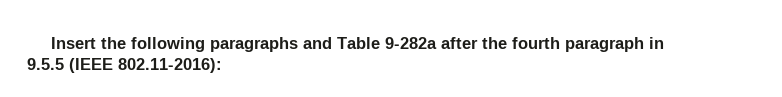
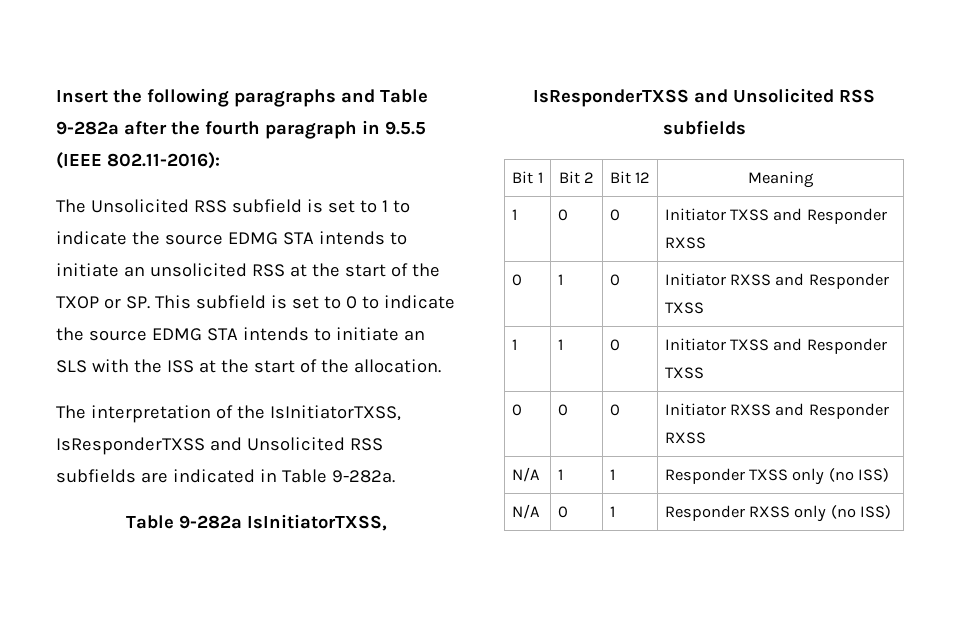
(222, 65) none -> [56,199,410,213] [56,231,407,245] [56,263,440,277] [56,295,455,309] [56,327,425,341] [56,359,441,373] [56,405,401,423] [56,437,383,455] [56,469,395,483] [125,514,387,531] [533,88,875,107] [662,120,746,135] [512,171,543,184] [558,171,595,184] [609,171,651,184] [748,171,814,188] [511,209,517,220] [557,209,568,221] [609,209,620,221] [664,208,887,224] [664,237,706,249] [511,274,522,286] [557,274,563,285] [609,274,620,286] [664,273,889,289] [664,302,704,314] [511,339,517,350] [557,339,563,350] [609,339,620,351] [664,338,887,354] [664,367,704,379] [511,404,522,416] [557,404,568,416] [609,404,620,416] [664,403,889,419] [664,432,706,444] [511,467,540,482] [557,469,563,480] [609,469,615,480] [664,468,890,485] [511,504,540,519] [557,506,568,518] [609,506,615,517] [664,505,892,522] // The Unsolicited RSS subfield is set to 1 to indicate the source EDMG STA intends to initiate an unsolicited RSS at the start of the TXOP or SP. This subfield is set to 0 to indicate the source EDMG STA intends to initiate an SLS with the ISS at the start of the allocation. // The interpretation of the IsInitiatorTXSS, IsResponderTXSS and Unsolicited RSS subfields are indicated in Table 9-282a. // Table 9-282a IsInitiatorTXSS, IsResponderTXSS and Unsolicited RSS subfields // Bit 1 | Bit 2 | Bit 12 | Meaning // 1 | 0 | 0 | Initiator TXSS and Responder RXSS // 0 | 1 | 0 | Initiator RXSS and Responder TXSS // 1 | 1 | 0 | Initiator TXSS and Responder TXSS // 0 | 0 | 0 | Initiator RXSS and Responder RXSS // N/A | 1 | 1 | Responder TXSS only (no ISS) // N/A | 0 | 1 | Responder RXSS only (no ISS)

